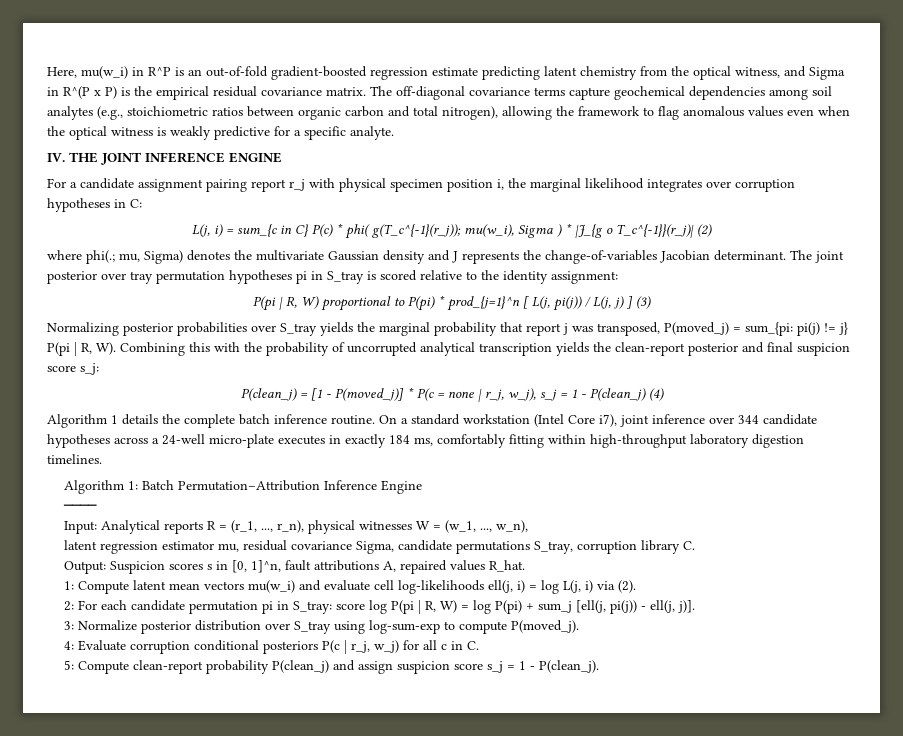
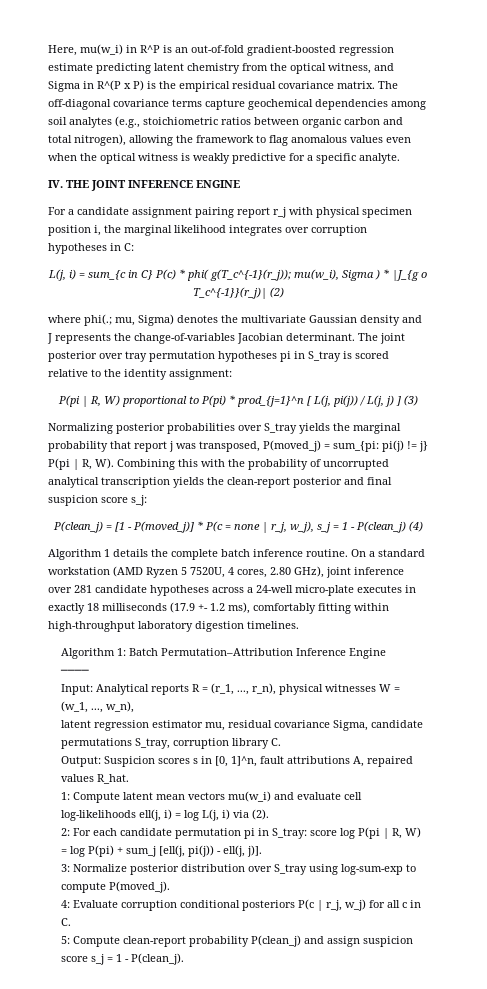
[534,414,617,427] (Intel Core i7), -> [113,566,324,578] (AMD Ryzen 5 7520U, 4 cores, 2.80 GHz),
[738,415,759,424] 344 -> [74,585,92,593] 281
[389,435,433,446] 184 ms, -> [87,602,250,614] 18 milliseconds (17.9 +- 1.2 ms),

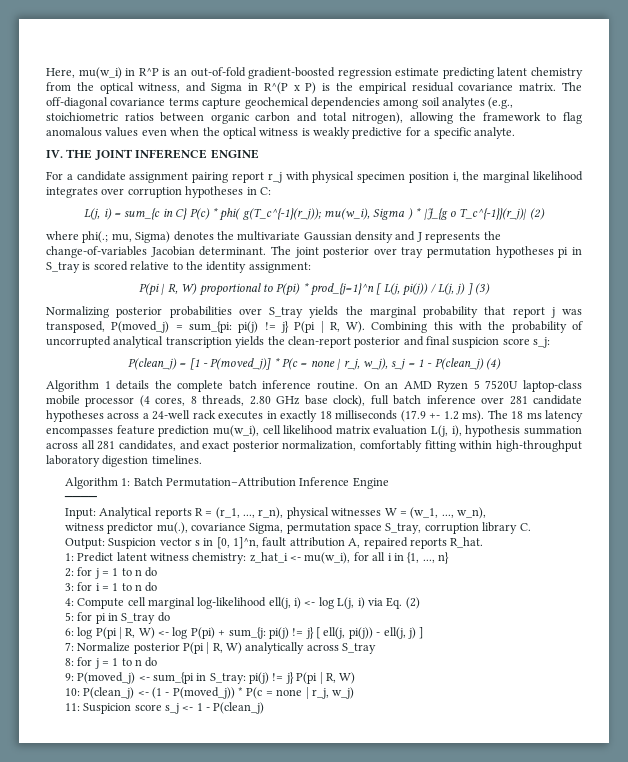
[369,549,425,557] [48,566,351,578] a standard workstation (AMD Ryzen 5 7520U, 4 cores, 2.80 GHz), joint -> [385,380,582,392] [46,395,422,407] an AMD Ryzen 5 7520U laptop-class mobile processor (4 cores, 8 threads, 2.80 GHz base clock), full batch
[295,585,354,596] micro-plate -> [192,410,216,419] rack
[228,602,250,614] ms), -> [462,410,584,422] [46,425,582,437] [46,440,357,452] ms). The 18 ms latency encompasses feature prediction mu(w_i), cell likelihood matrix evaluation L(j, i), hypothesis summation across all 281 candidates, and exact posterior normalization,
[60,720,423,731] [60,738,132,749] latent regression estimator mu, residual covariance Sigma, candidate permutations -> [64,522,383,534] witness predictor mu(.), covariance Sigma, permutation space
[157,758,190,764] scores -> [159,538,192,546] vector
[286,756,350,764] attributions -> [289,537,345,547] attribution
[60,774,94,782] values -> [409,538,447,549] reports
[72,791,362,803] [60,810,136,821] Compute latent mean vectors mu(w_i) and evaluate cell log-likelihoods -> [77,552,450,564] [64,567,158,579] [64,582,158,592] [64,597,267,609] Predict latent witness chemistry: z_hat_i <- mu(w_i), for all i in {1, ..., n} // 2: for j = 1 to n do // 3: for i = 1 to n do // 4: Compute cell marginal log-likelihood
[174,813,181,818] = -> [304,601,316,606] <-
[251,809,269,820] [60,828,337,839] (2). // 2: For each candidate permutation pi in S_tray: score -> [386,597,420,609] [64,612,170,624] [64,628,74,636] Eq. (2) // 5: for pi in S_tray do // 6:
[60,849,67,854] = -> [158,631,170,636] <-
[125,845,262,857] [60,864,416,875] [60,881,170,893] [60,899,421,911] [60,918,71,926] [60,935,413,947] sum_j [ell(j, pi(j)) - ell(j, j)]. // 3: Normalize posterior distribution over S_tray using log-sum-exp to compute P(moved_j). // 4: Evaluate corruption conditional posteriors P(c | r_j, w_j) for all c in C. // 5: Compute clean-report probability P(clean_j) and assign suspicion -> [228,627,424,639] [64,642,377,654] [64,657,158,669] [64,672,356,684] [64,687,355,699] [64,703,132,714] sum_{j: pi(j) != j} [ ell(j, pi(j)) - ell(j, j) ] // 7: Normalize posterior P(pi | R, W) analytically across S_tray // 8: for j = 1 to n do // 9: P(moved_j) <- sum_{pi in S_tray: pi(j) != j} P(pi | R, W) // 10: P(clean_j) <- (1 - P(moved_j)) * P(c = none | r_j, w_j) // 11: Suspicion
[106,953,184,965] = 1 - P(clean_j). -> [182,702,265,714] <- 1 - P(clean_j)

